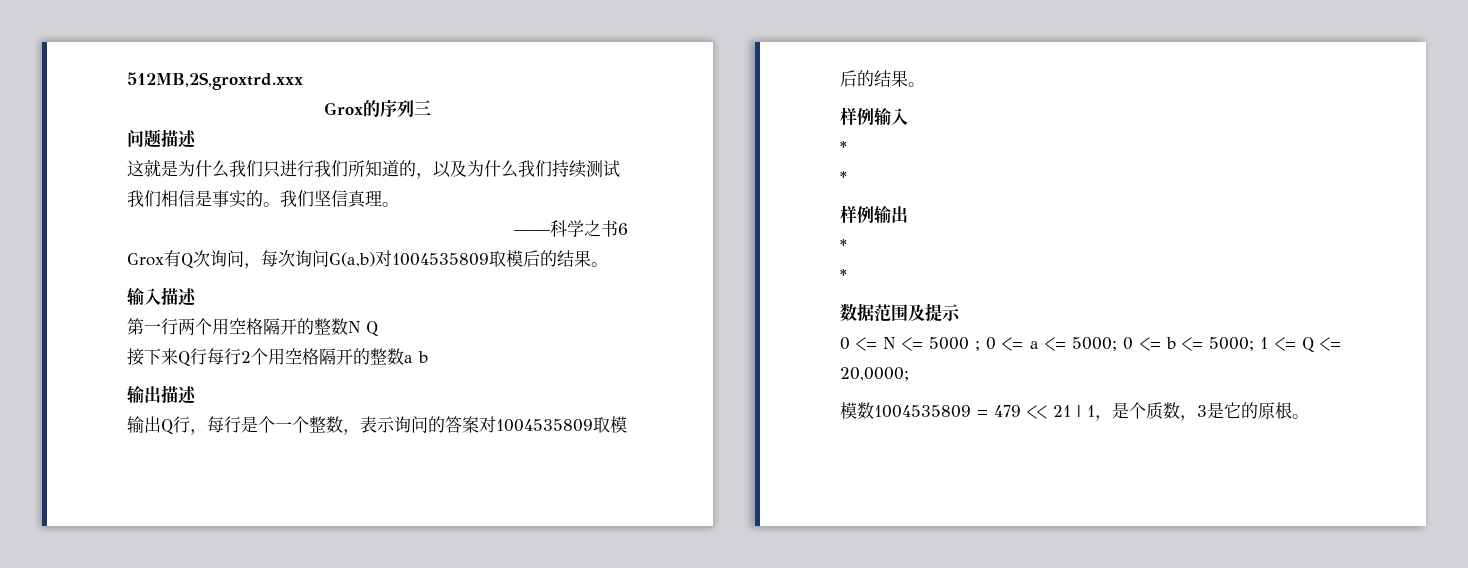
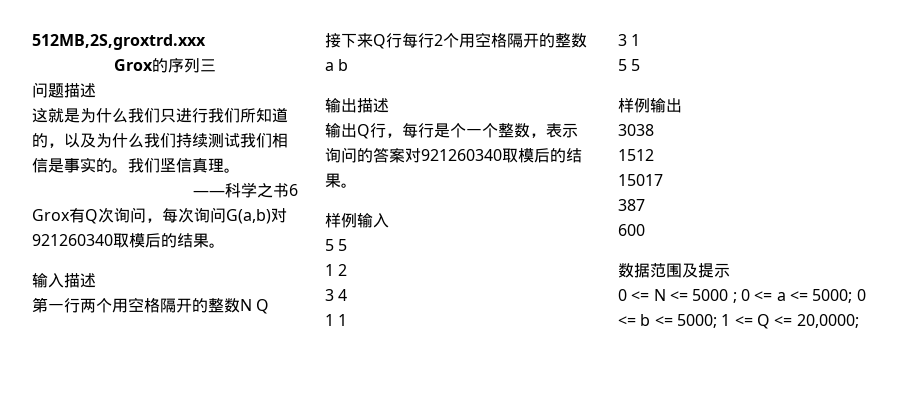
[392,253,489,266] 1004535809 -> [32,234,113,246] 921260340
[496,419,593,432] 1004535809 -> [421,149,502,161] 921260340
[840,141,847,153] [840,171,847,183] [840,205,908,224] [840,239,847,251] [840,269,847,281] * // * // 样例输出 // * // * -> [325,239,348,251] [325,264,348,276] [325,289,348,301] [325,314,348,326] [618,34,641,46] [618,59,641,71] [618,98,682,113] [618,124,654,136] [618,149,654,161] [618,174,663,186] [618,199,645,211] [618,224,645,236] 5 5 // 1 2 // 3 4 // 1 1 // 3 1 // 5 5 // 样例输出 // 3038 // 1512 // 15017 // 387 // 600
[840,402,1309,421] // 模数1004535809 = 479 << 21 | 1，是个质数，3是它的原根。 -> (859, 321) none

